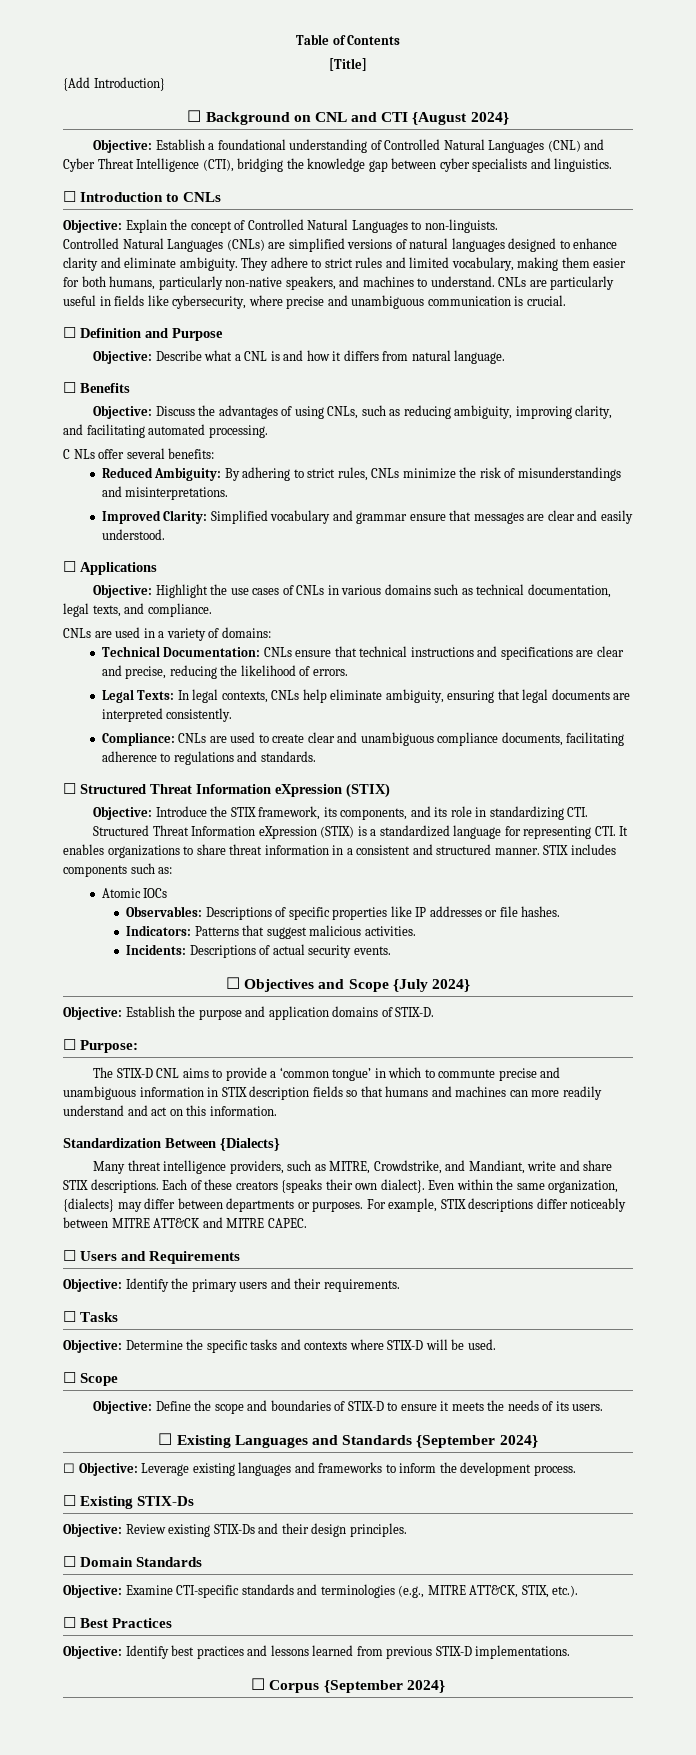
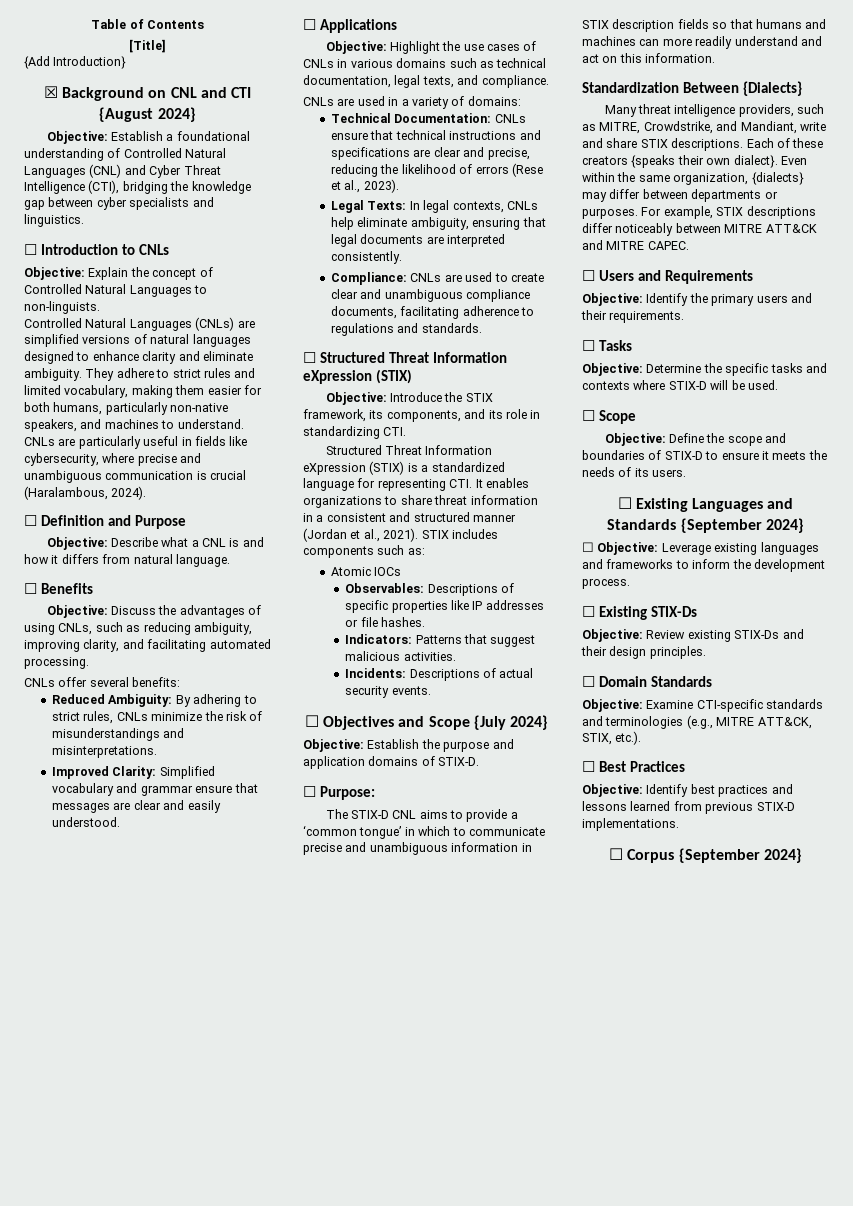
[187,110,202,122] ☐ -> [43,86,58,98] ☒
[526,295,566,306] crucial. -> [210,470,247,480] [24,486,147,500] crucial (Haralambous, 2024).
[63,449,95,459] C NLs -> [24,678,55,687] CNLs
[312,669,348,676] errors. -> [475,163,543,177] [331,179,399,193] errors (Rese et al., 2023).
[494,848,540,855] manner. -> [472,514,516,522] [303,528,419,542] manner (Jordan et al., 2021).
[438,1069,496,1078] communte -> [468,827,545,836] communicate

